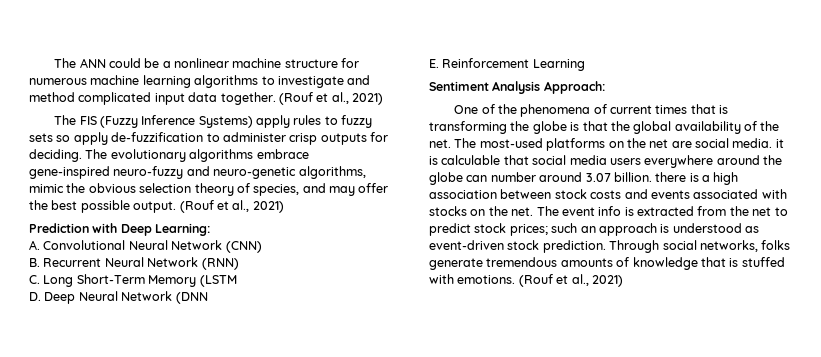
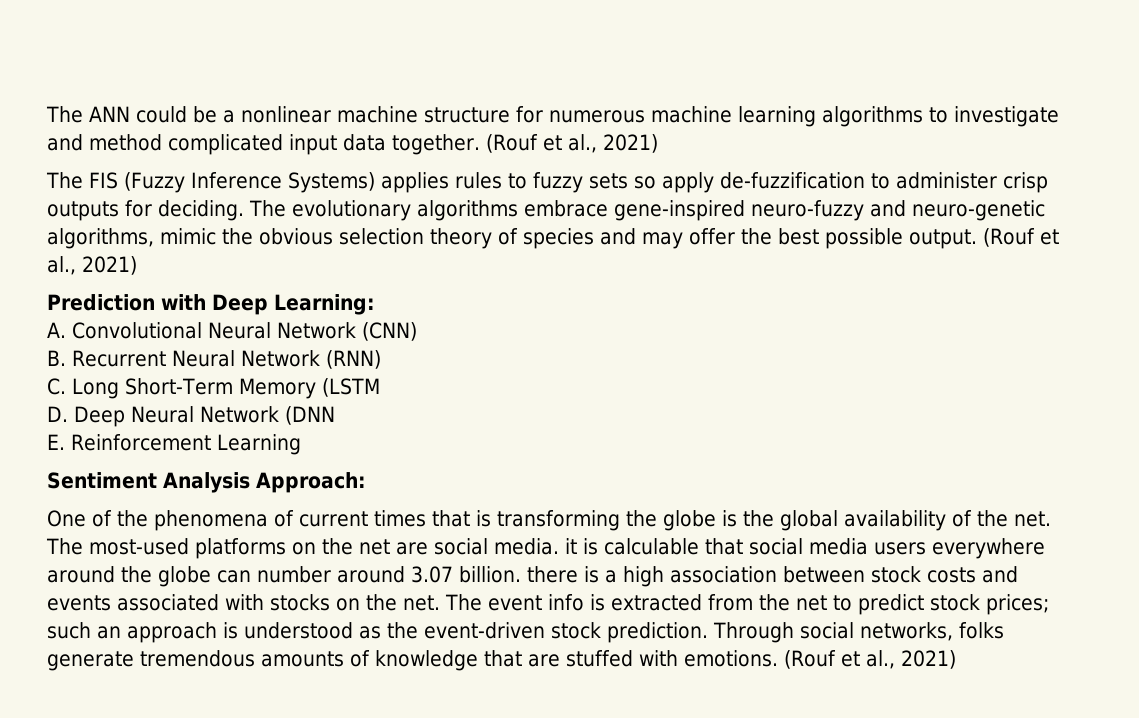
[256,115,291,128] apply -> [380,172,449,193] applies
[253,184,300,196] species, -> [523,228,594,249] species
[582,121,608,131] that -> (737, 518) none
(759, 229) none -> [387,622,418,639] the
[729,258,739,267] is -> [528,654,560,667] are

